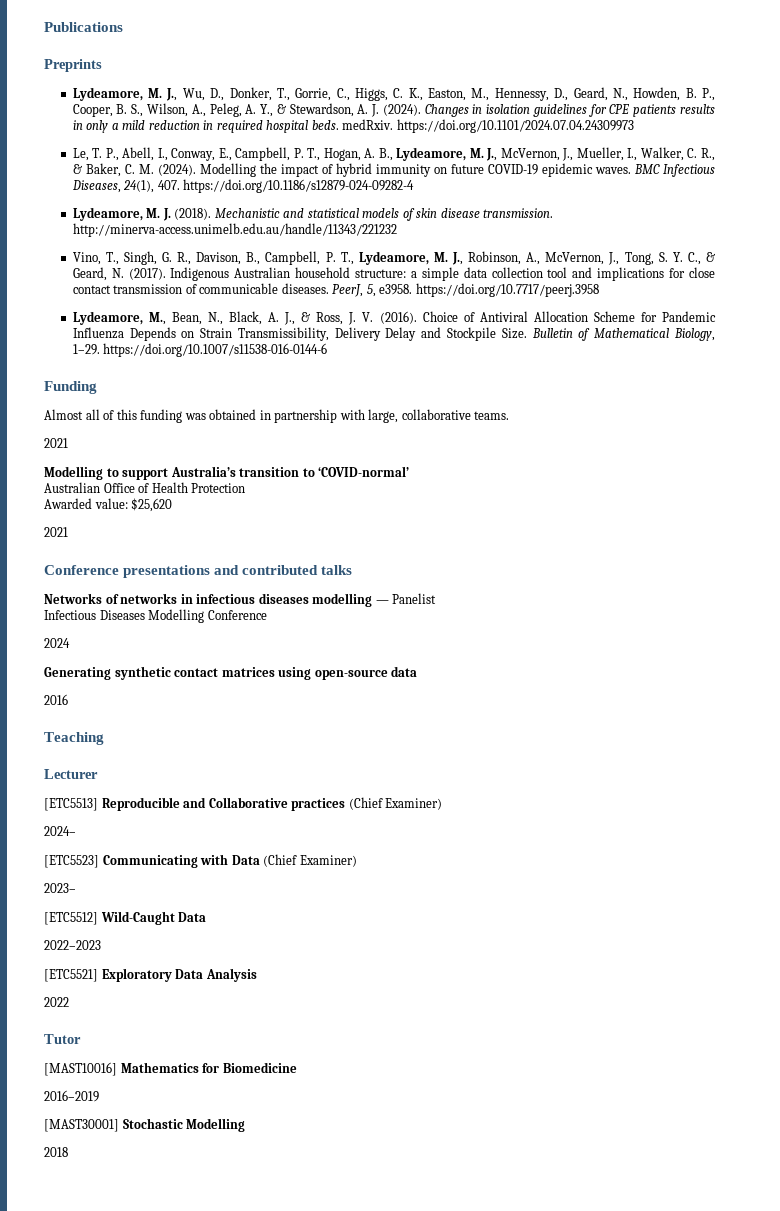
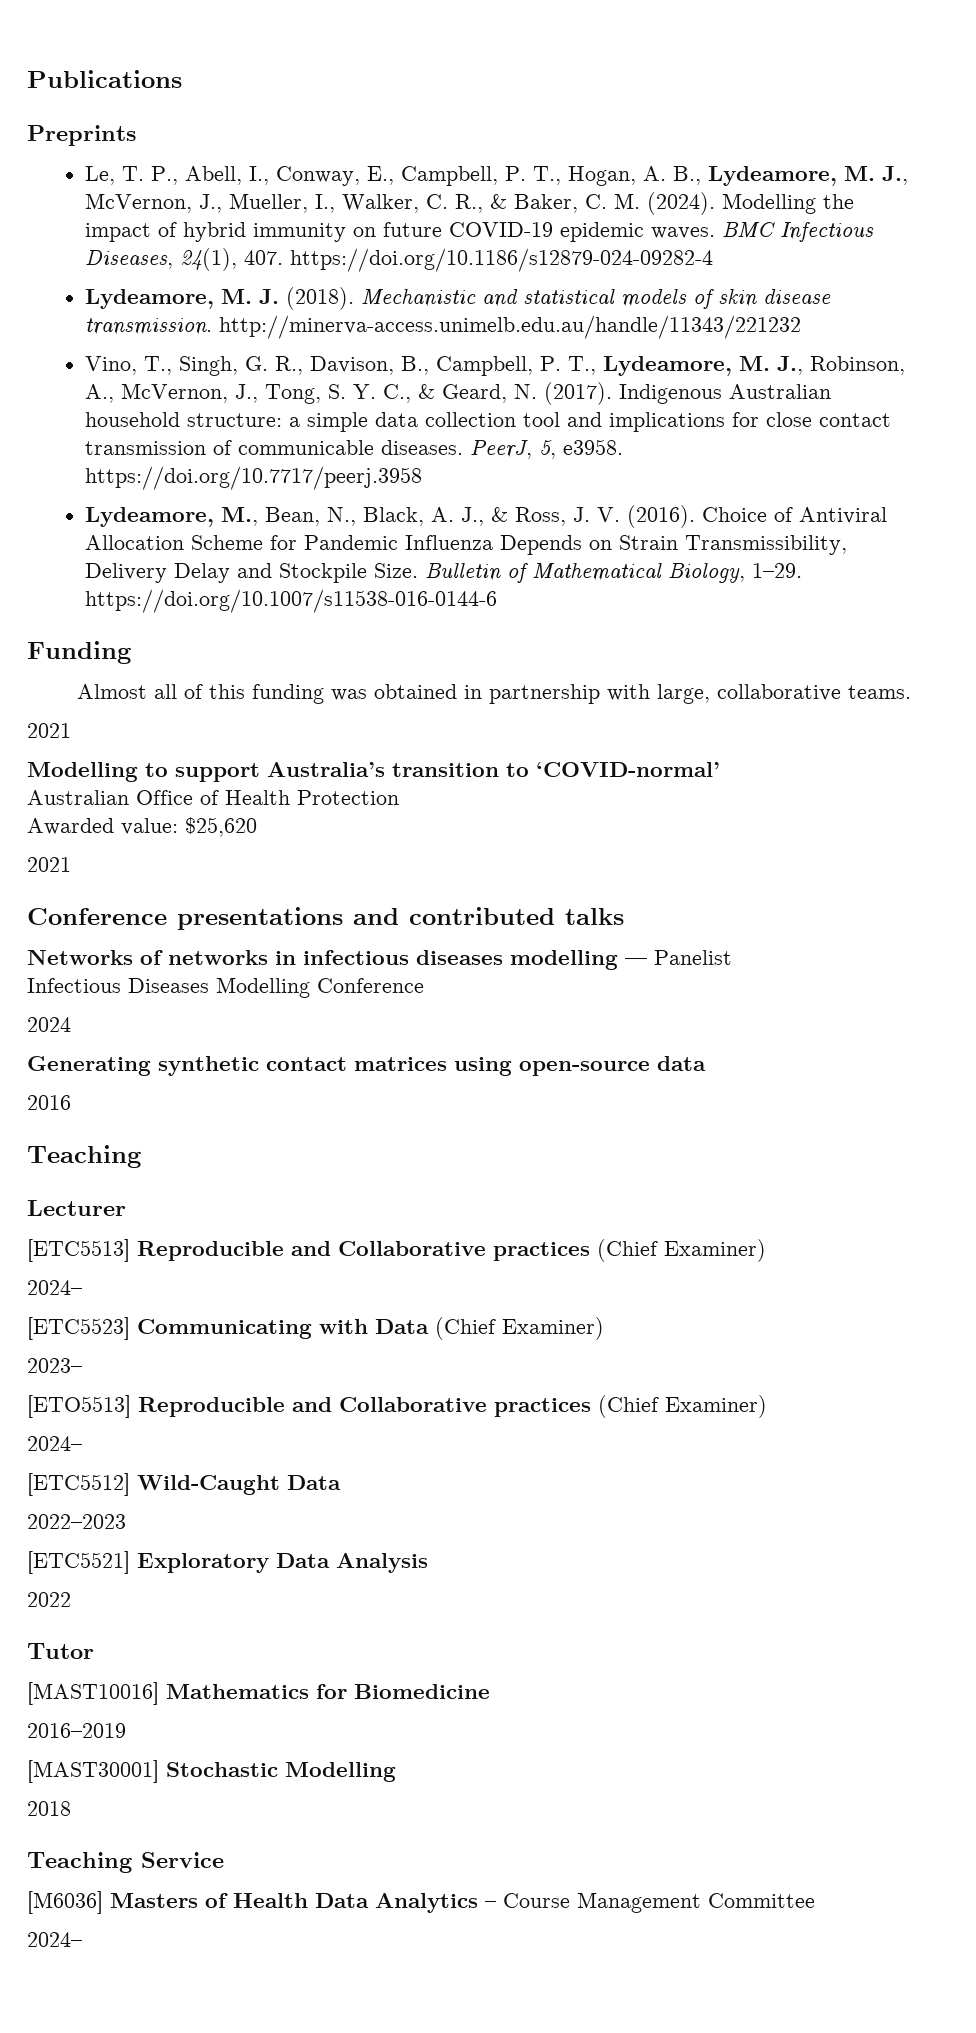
[72,87,715,101] [72,103,716,117] [72,119,634,133] // Lydeamore, M. J., Wu, D., Donker, T., Gorrie, C., Higgs, C. K., Easton, M., Hennessy, D., Geard, N., Howden, B. P., Cooper, B. S., Wilson, A., Peleg, A. Y., & Stewardson, A. J. (2024). Changes in isolation guidelines for CPE patients results in only a mild reduction in required hospital beds. medRxiv. https://doi.org/10.1101/2024.07.04.24309973 -> (136, 135) none
(76, 888) none -> [27,1395,767,1418] [27,1436,82,1451] // [ETO5513] Reproducible and Collaborative practices (Chief Examiner) // 2024–
(68, 1152) none -> [27,1852,224,1873] [27,1891,815,1914] [27,1932,82,1947] // Teaching Service // [M6036] Masters of Health Data Analytics – Course Management Committee // 2024–

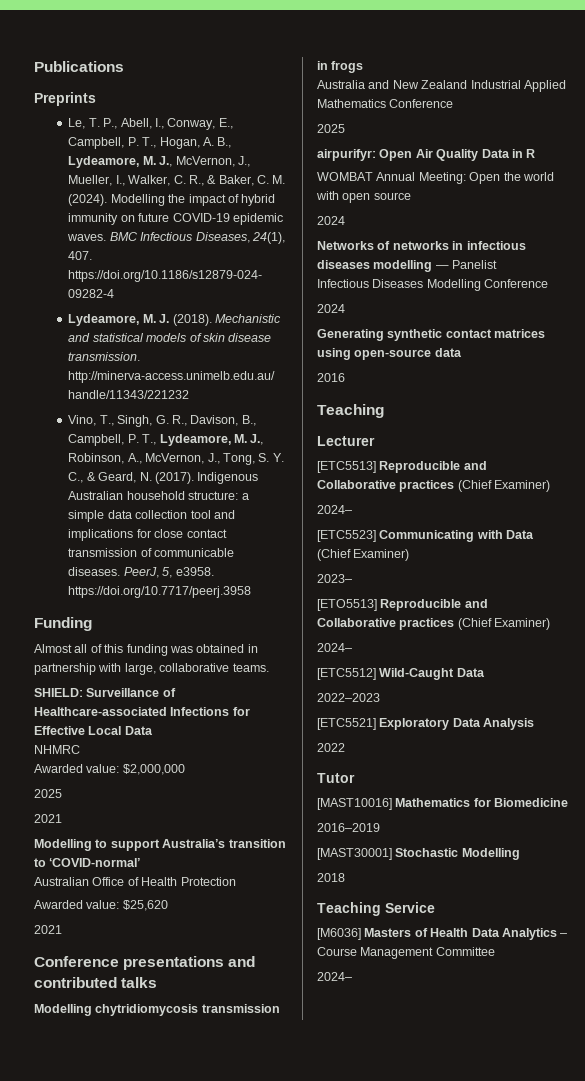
[84,505,887,528] [84,535,847,555] [84,563,802,583] [84,589,497,613] // Lydeamore, M., Bean, N., Black, A. J., & Ross, J. V. (2016). Choice of Antiviral Allocation Scheme for Pandemic Influenza Depends on Strain Transmissibility, Delivery Delay and Stockpile Size. Bulletin of Mathematical Biology, 1–29. https://doi.org/10.1007/s11538-016-0144-6 -> (252, 592) none
(912, 692) none -> [34,688,176,697] [34,707,250,716] [34,726,153,735] [34,745,80,754] [34,764,185,775] [34,789,62,798] // SHIELD: Surveillance of Healthcare-associated Infections for Effective Local Data // NHMRC // Awarded value: $2,000,000 // 2025
(624, 916) none -> [34,1004,280,1016] [317,61,364,73] [317,80,566,92] [317,99,454,108] [317,124,345,133] [317,149,536,161] [317,172,554,184] [316,191,411,203] [317,216,345,225] // Modelling chytridiomycosis transmission in frogs // Australia and New Zealand Industrial Applied Mathematics Conference // 2025 // airpurifyr: Open Air Quality Data in R // WOMBAT Annual Meeting: Open the world with open source // 2024

